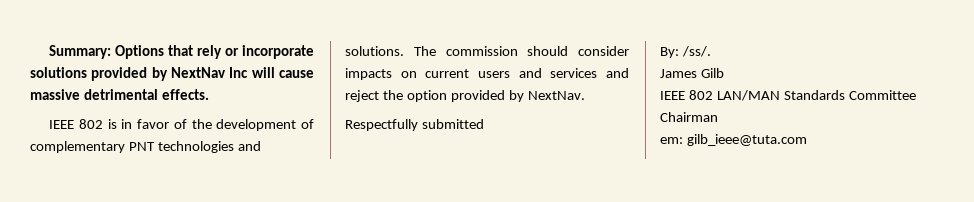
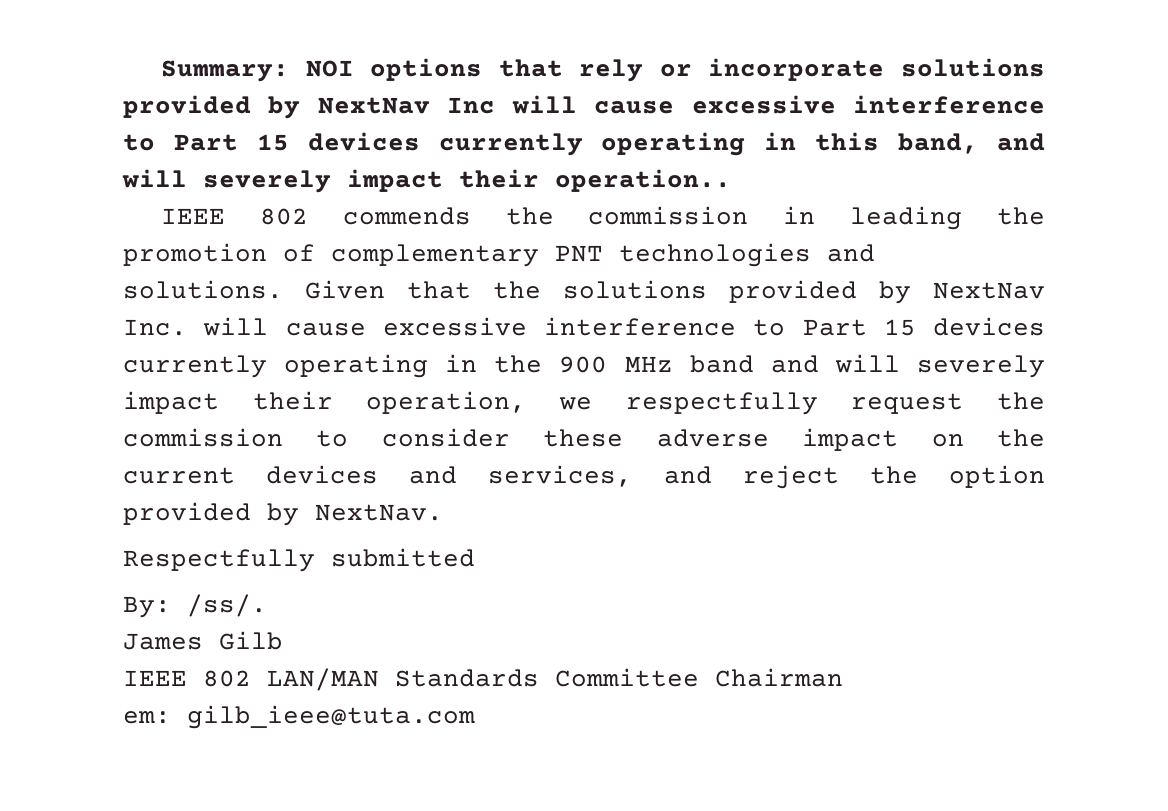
[115,45,165,59] Options -> [305,58,483,81] NOI options
[30,89,209,100] [49,119,297,131] massive detrimental effects. // IEEE 802 is in favor of the development -> [691,95,1045,114] [123,132,1045,156] [122,169,731,193] [161,206,1045,230] [123,243,267,266] excessive interference to Part 15 devices currently operating in this band, and will severely impact their operation.. // IEEE 802 commends the commission in leading the promotion
[413,46,629,56] [345,68,598,80] The commission should consider impacts on current users and services -> [305,280,1045,304] [123,317,1045,336] [123,354,1045,378] [123,391,1045,415] [123,428,1045,451] [123,465,633,487] Given that the solutions provided by NextNav Inc. will cause excessive interference to Part 15 devices currently operating in the 900 MHz band and will severely impact their operation, we respectfully request the commission to consider these adverse impact on the current devices and services,

